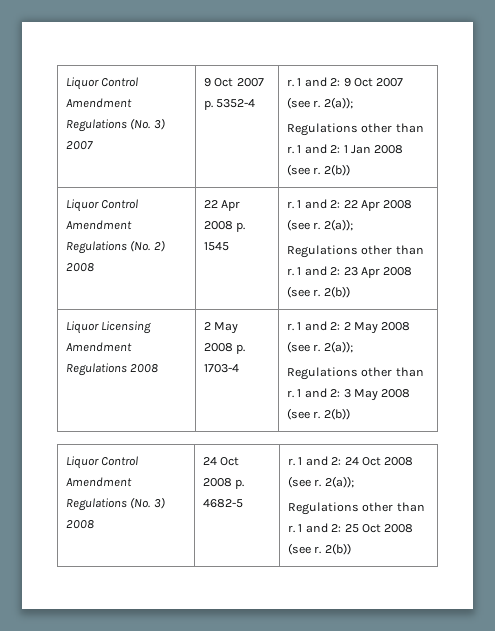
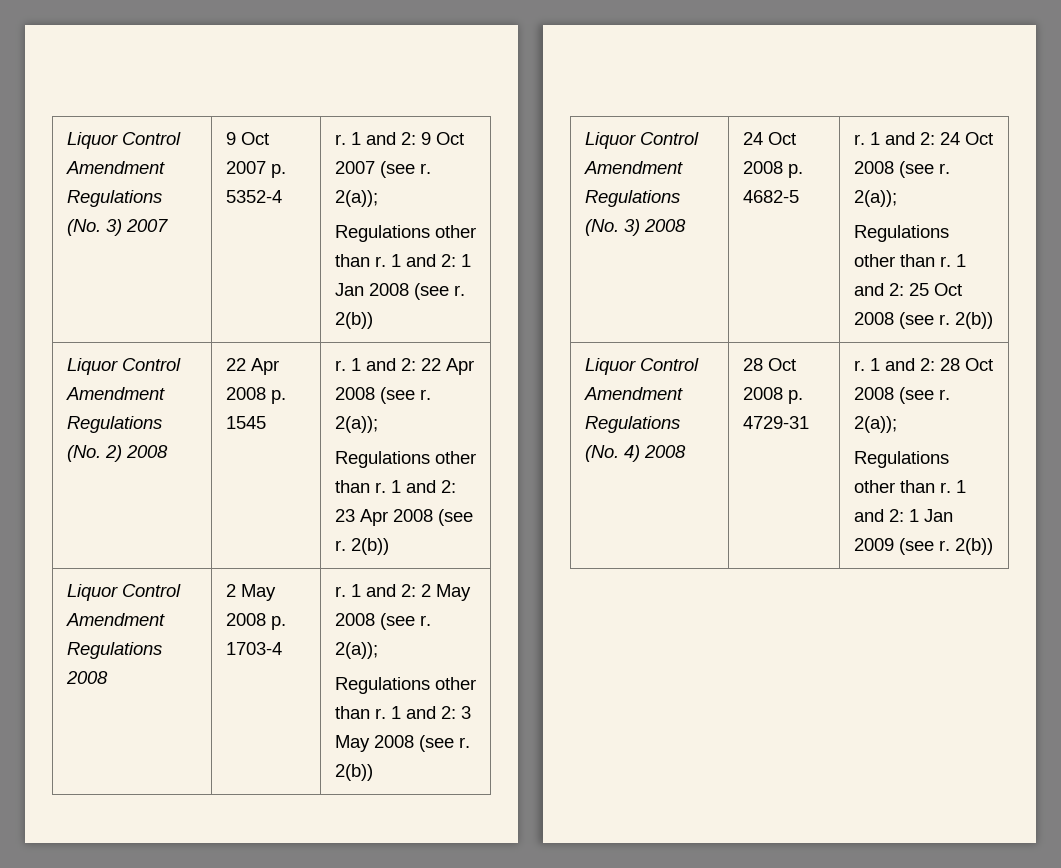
[101,321,152,334] Licensing -> [121,584,181,597] Control
(351, 549) none -> [584,358,699,375] [583,387,683,400] [584,416,680,433] [584,445,686,462] [742,358,796,371] [742,387,803,404] [742,416,809,429] [853,358,993,371] [853,387,950,404] [853,416,897,433] [853,451,949,468] [853,480,966,493] [853,509,953,522] [853,538,993,555] // Liquor Control Amendment Regulations (No. 4) 2008 | 28 Oct 2008 p. 4729-31 | r. 1 and 2: 28 Oct 2008 (see r. 2(a)); // Regulations other than r. 1 and 2: 1 Jan 2009 (see r. 2(b))

